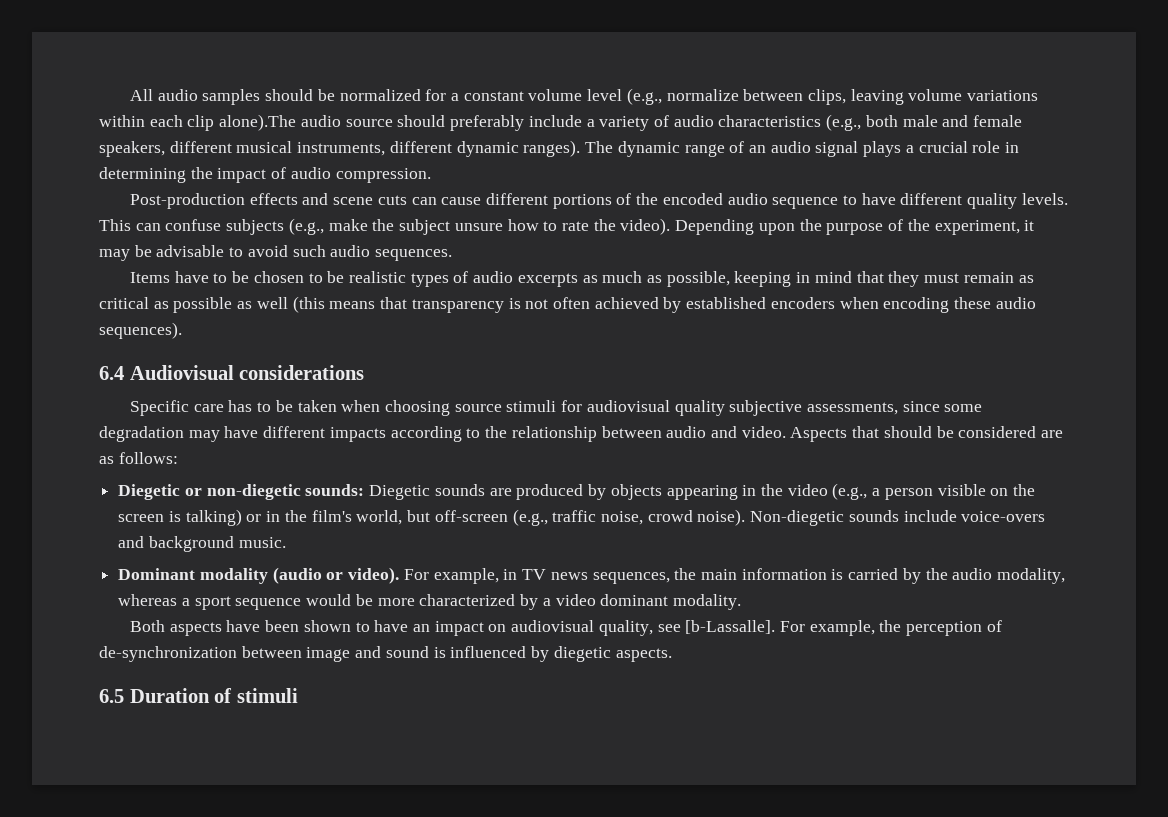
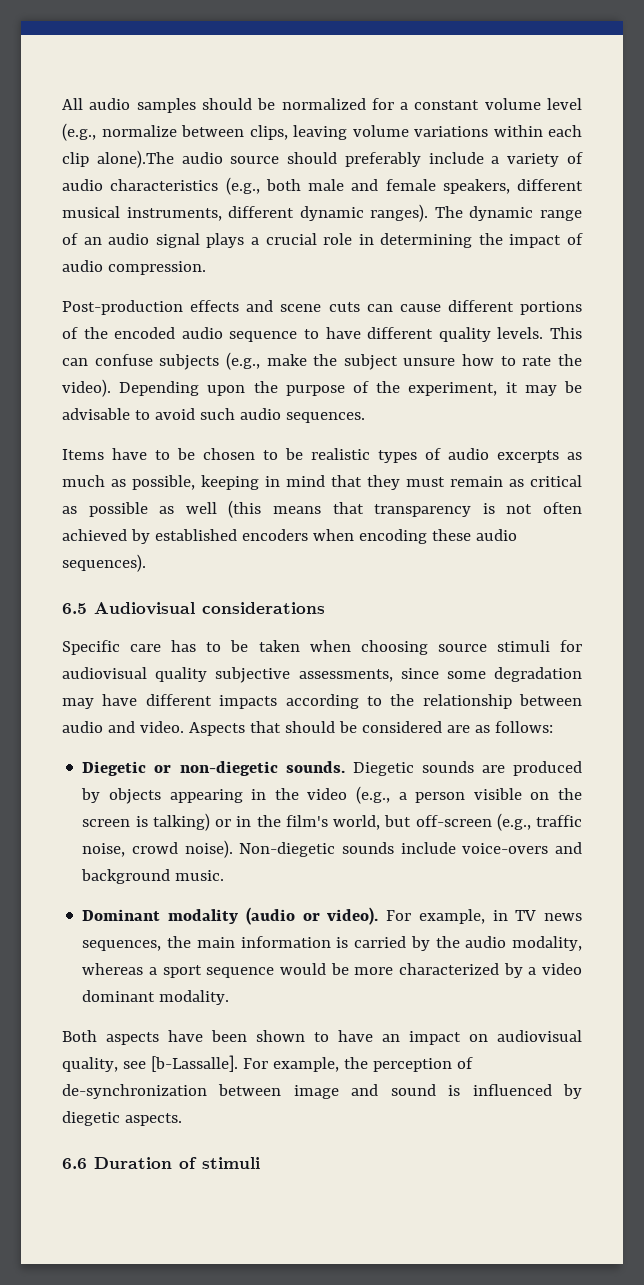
[99,366,124,380] 6.4 -> [62,603,87,614] 6.5
[305,484,365,496] sounds: -> [285,761,345,773] sounds.
[99,689,124,703] 6.5 -> [62,1158,87,1169] 6.6

